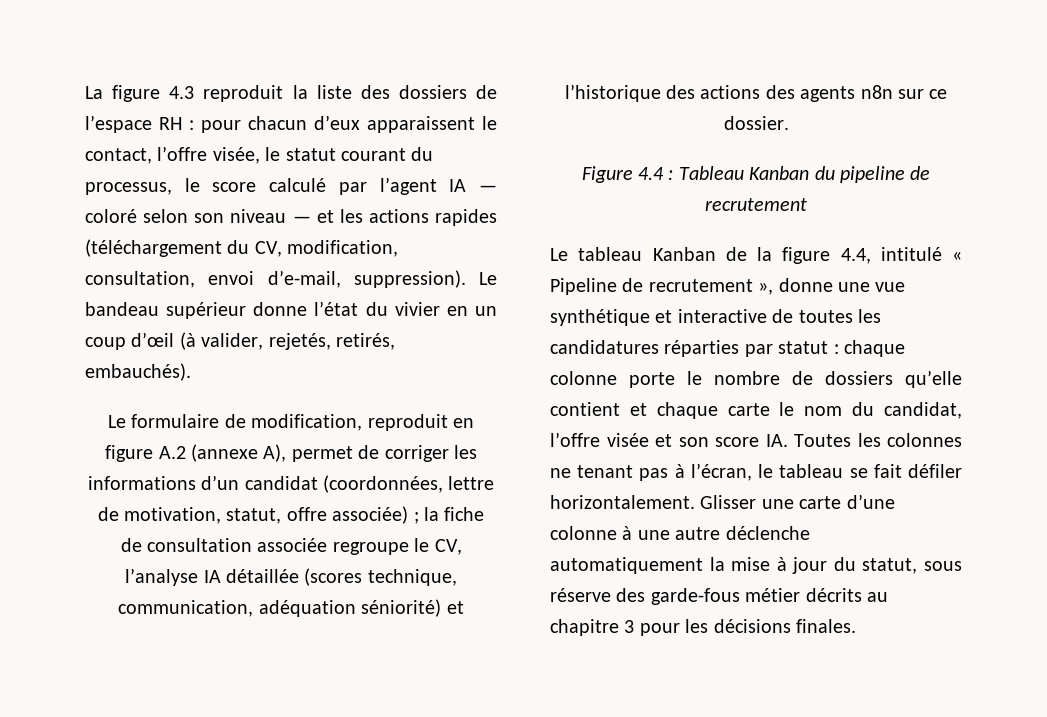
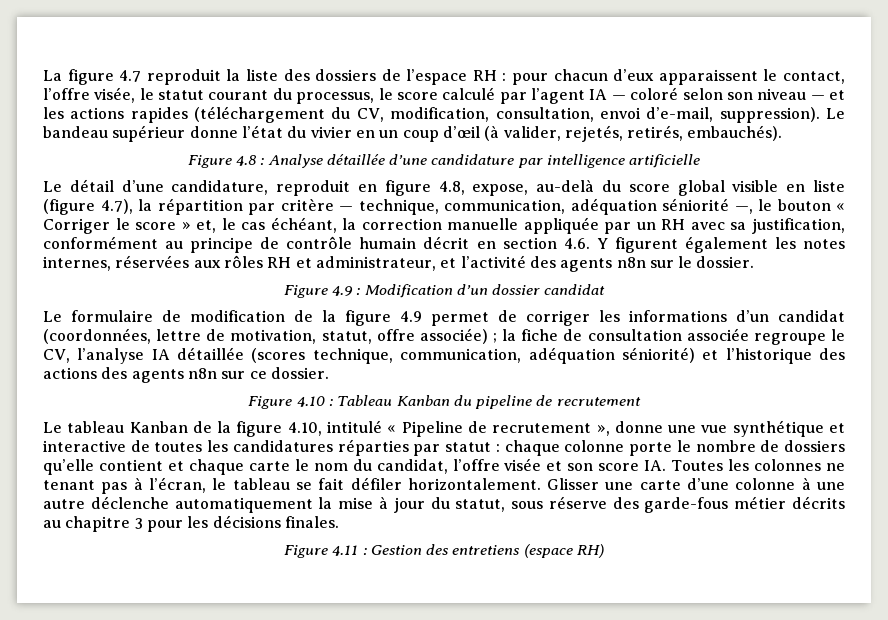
[169,86,195,99] 4.3 -> [119,70,142,82] 4.7
[108,414,474,431] [105,444,287,462] Le formulaire de modification, reproduit en figure A.2 (annexe A), -> [187,154,701,168] [43,179,845,196] [43,198,845,215] [43,217,845,234] [43,236,845,253] [43,255,755,272] [283,284,606,298] [43,310,422,326] Figure 4.8 : Analyse détaillée d’une candidature par intelligence artificielle // Le détail d’une candidature, reproduit en figure 4.8, expose, au-delà du score global visible en liste (figure 4.7), la répartition par critère — technique, communication, adéquation séniorité —, le bouton « Corriger le score » et, le cas échéant, la correction manuelle appliquée par un RH avec sa justification, conformément au principe de contrôle humain décrit en section 4.6. Y figurent également les notes internes, réservées aux rôles RH et administrateur, et l’activité des agents n8n sur le dossier. // Figure 4.9 : Modification d’un dossier candidat // Le formulaire de modification de la figure 4.9
[638,167,664,180] 4.4 -> [296,396,325,407] 4.10
[840,248,871,264] 4.4, -> [287,422,322,436] 4.10,
(856, 626) none -> [283,544,605,558] // Figure 4.11 : Gestion des entretiens (espace RH)

